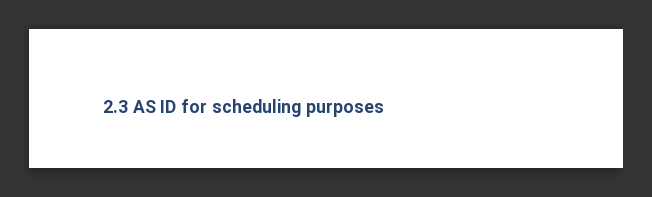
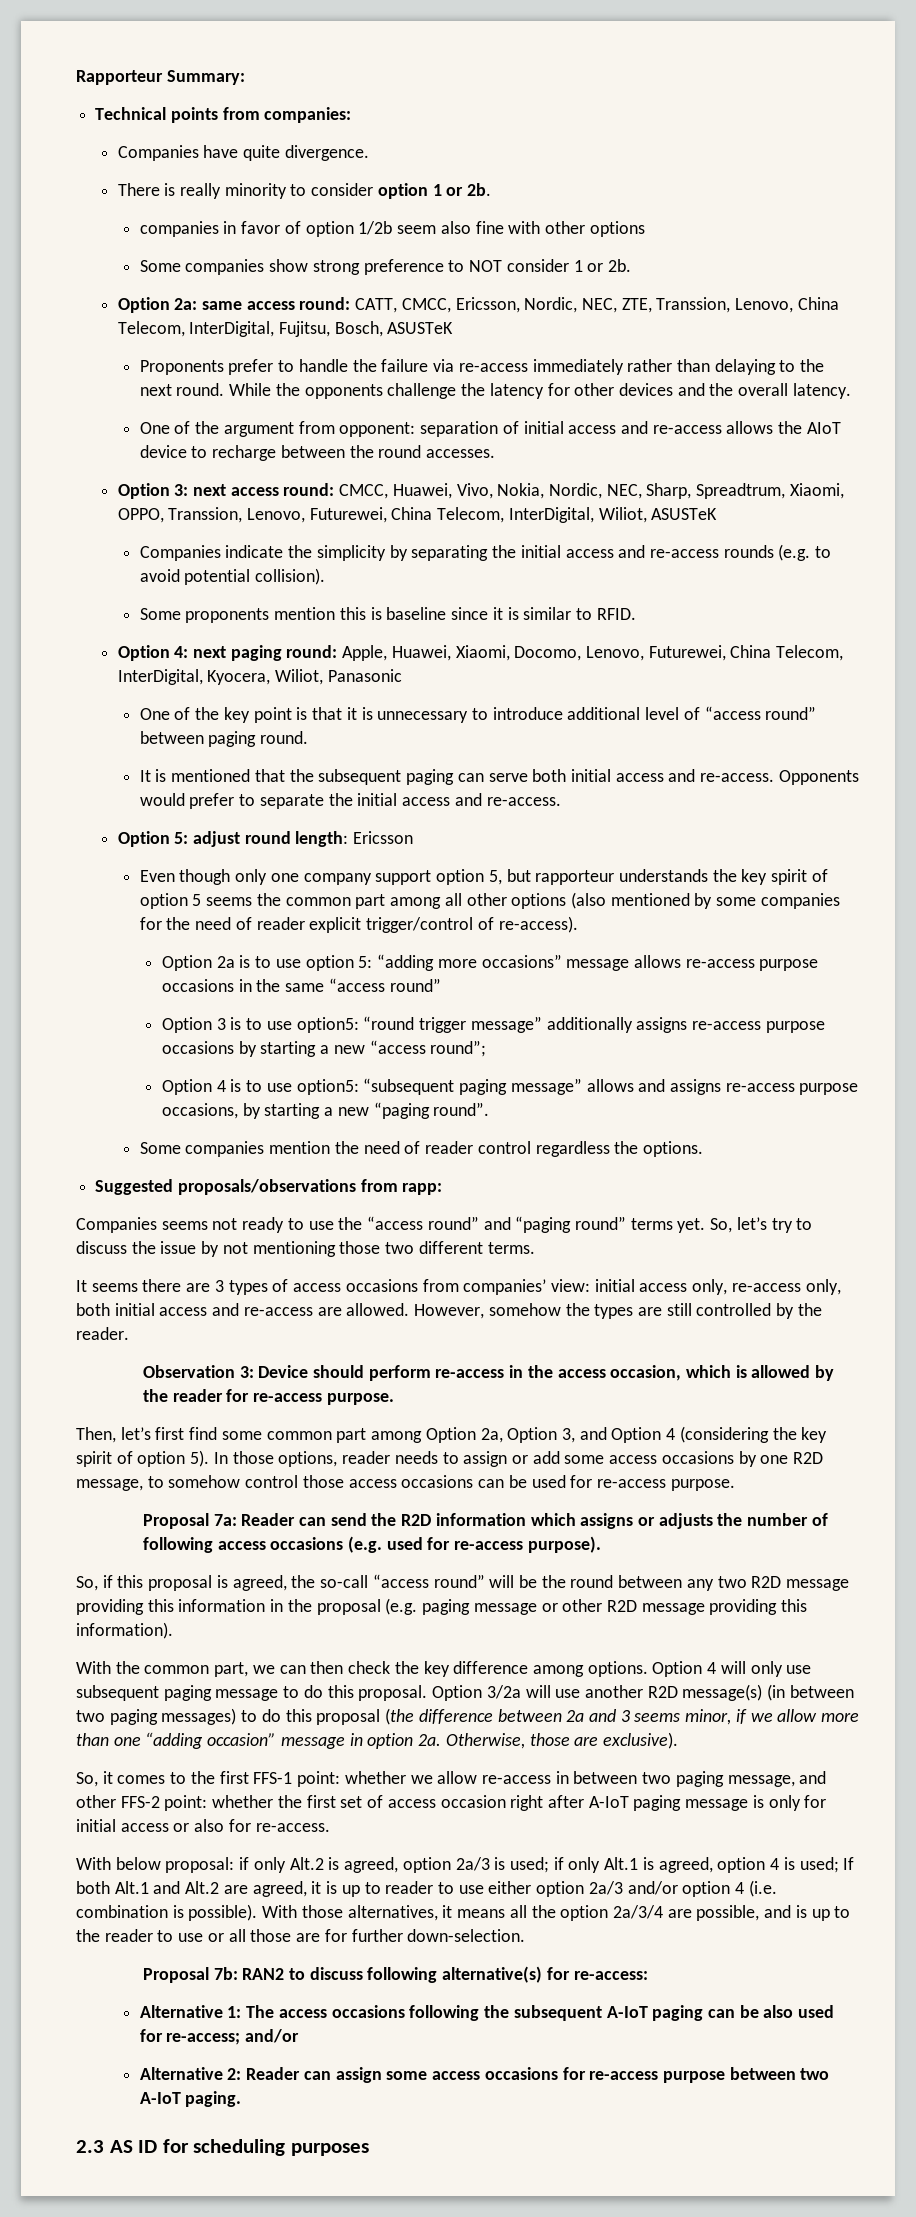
(103, 106) none -> [76,70,245,85] [95,107,352,123] [117,145,369,161] [117,183,492,199] [139,221,645,237] [139,259,632,275] [117,297,839,313] [117,321,454,337] [139,359,825,375] [139,383,851,399] [139,421,841,437] [139,445,496,461] [117,483,844,499] [117,507,718,523] [139,544,832,561] [139,568,326,585] [139,607,636,623] [117,645,844,661] [117,669,402,685] [139,706,817,723] [139,731,309,747] [139,769,859,785] [139,793,561,809] [117,831,414,847] [139,869,828,885] [139,892,840,909] [139,916,578,933] [162,954,819,971] [162,978,441,992] [162,1016,825,1033] [162,1040,487,1057] [162,1078,859,1095] [162,1102,490,1119] [139,1141,704,1157] [95,1179,443,1195] [76,1216,813,1233] [76,1241,535,1257] [76,1279,841,1295] [76,1303,822,1319] [76,1327,129,1340] [142,1365,835,1381] [142,1389,394,1405] [76,1426,828,1443] [76,1450,824,1467] [76,1475,735,1491] [142,1513,828,1529] [142,1536,601,1553] [76,1574,850,1591] [76,1598,808,1615] [76,1622,173,1639] [76,1661,812,1677] [76,1684,854,1701] [76,1708,860,1725] [76,1732,678,1749] [76,1771,827,1787] [76,1795,827,1811] [76,1819,330,1832] [76,1857,855,1873] [76,1880,777,1897] [76,1904,851,1921] [76,1929,526,1942] [142,1966,648,1983] [139,2005,835,2021] [139,2029,300,2045] [139,2067,830,2083] [139,2091,242,2107] Rapporteur Summary: // Technical points from companies: // Companies have quite divergence. // There is really minority to consider option 1 or 2b. // companies in favor of option 1/2b seem also fine with other options // Some companies show strong preference to NOT consider 1 or 2b. // Option 2a: same access round: CATT, CMCC, Ericsson, Nordic, NEC, ZTE, Transsion, Lenovo, China Telecom, InterDigital, Fujitsu, Bosch, ASUSTeK // Proponents prefer to handle the failure via re-access immediately rather than delaying to the next round. While the opponents challenge the latency for other devices and the overall latency. // One of the argument from opponent: separation of initial access and re-access allows the AIoT device to recharge between the round accesses. // Option 3: next access round: CMCC, Huawei, Vivo, Nokia, Nordic, NEC, Sharp, Spreadtrum, Xiaomi, OPPO, Transsion, Lenovo, Futurewei, China Telecom, InterDigital, Wiliot, ASUSTeK // Companies indicate the simplicity by separating the initial access and re-access rounds (e.g. to avoid potential collision). // Some proponents mention this is baseline since it is similar to RFID. // Option 4: next paging round: Apple, Huawei, Xiaomi, Docomo, Lenovo, Futurewei, China Telecom, InterDigital, Kyocera, Wiliot, Panasonic // One of the key point is that it is unnecessary to introduce additional level of “access round” between paging round. // It is mentioned that the subsequent paging can serve both initial access and re-access. Opponents would prefer to separate the initial access and re-access. // Option 5: adjust round length: Ericsson // Even though only one company support option 5, but rapporteur understands the key spirit of option 5 seems the common part among all other options (also mentioned by some companies for the need of reader explicit trigger/control of re-access). // Option 2a is to use option 5: “adding more occasions” message allows re-access purpose occasions in the same “access round” // Option 3 is to use option5: “round trigger message” additionally assigns re-access purpose occasions by starting a new “access round”; // Option 4 is to use option5: “subsequent paging message” allows and assigns re-access purpose occasions, by starting a new “paging round”. // Some companies mention the need of reader control regardless the options. // Suggested proposals/observations from rapp: // Companies seems not ready to use the “access round” and “paging round” terms yet. So, let’s try to discuss the issue by not mentioning those two different terms. // It seems there are 3 types of access occasions from companies’ view: initial access only, re-access only, both initial access and re-access are allowed. However, somehow the types are still controlled by the reader. // Observation 3: Device should perform re-access in the access occasion, which is allowed by the reader for re-access purpose. // Then, let’s first find some common part among Option 2a, Option 3, and Option 4 (considering the key spirit of option 5). In those options, reader needs to assign or add some access occasions by one R2D message, to somehow control those access occasions can be used for re-access purpose. // Proposal 7a: Reader can send the R2D information which assigns or adjusts the number of following access occasions (e.g. used for re-access purpose). // So, if this proposal is agreed, the so-call “access round” will be the round between any two R2D message providing this information in the proposal (e.g. paging message or other R2D message providing this information). // With the common part, we can then check the key difference among options. Option 4 will only use subsequent paging message to do this proposal. Option 3/2a will use another R2D message(s) (in between two paging messages) to do this proposal (the difference between 2a and 3 seems minor, if we allow more than one “adding occasion” message in option 2a. Otherwise, those are exclusive). // So, it comes to the first FFS-1 point: whether we allow re-access in between two paging message, and other FFS-2 point: whether the first set of access occasion right after A-IoT paging message is only for initial access or also for re-access. // With below proposal: if only Alt.2 is agreed, option 2a/3 is used; if only Alt.1 is agreed, option 4 is used; If both Alt.1 and Alt.2 are agreed, it is up to reader to use either option 2a/3 and/or option 4 (i.e. combination is possible). With those alternatives, it means all the option 2a/3/4 are possible, and is up to the reader to use or all those are for further down-selection. // Proposal 7b: RAN2 to discuss following alternative(s) for re-access: // Alternative 1: The access occasions following the subsequent A-IoT paging can be also used for re-access; and/or // Alternative 2: Reader can assign some access occasions for re-access purpose between two A-IoT paging. //

